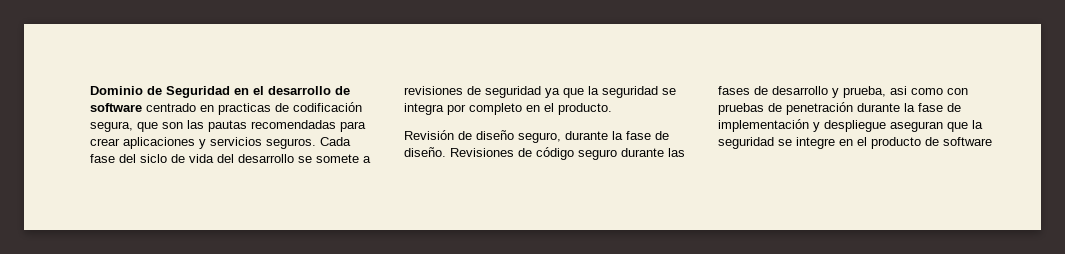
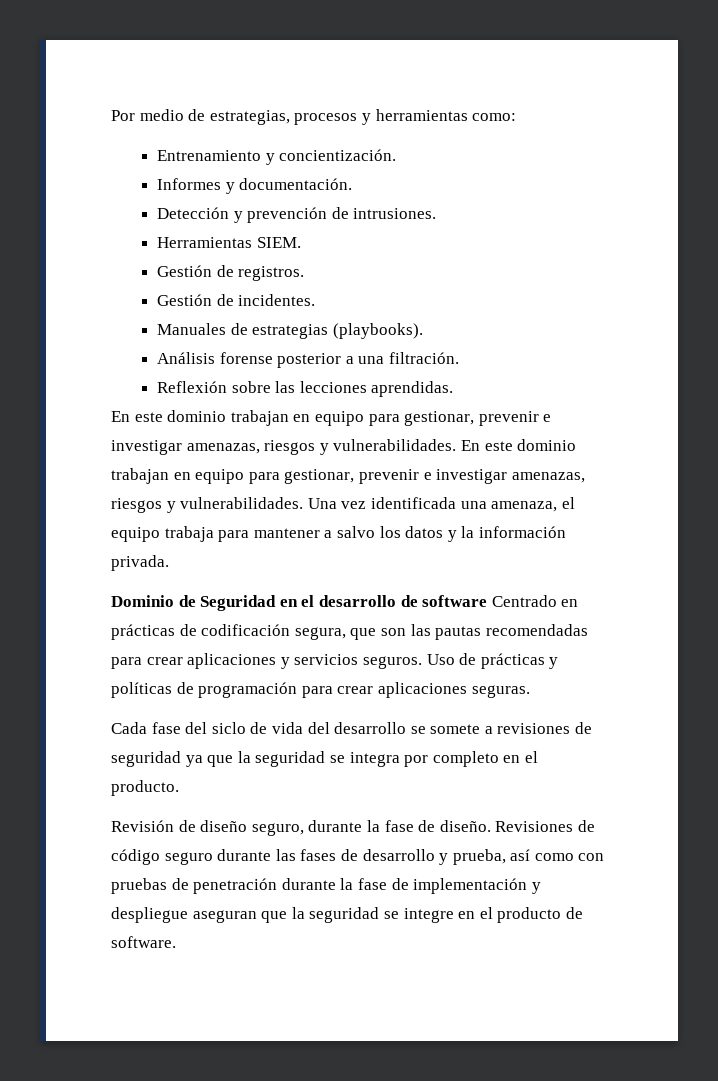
(90, 90) none -> [111,109,517,125] [156,149,397,165] [156,178,353,194] [156,207,437,223] [156,237,301,248] [156,265,305,281] [156,294,316,306] [156,323,423,339] [156,352,459,368] [156,381,454,397] [111,410,552,426] [111,439,577,455] [111,468,585,484] [111,497,575,513] [111,526,566,542] [111,555,169,571] Por medio de estrategias, procesos y herramientas como: // Entrenamiento y concientización. // Informes y documentación. // Detección y prevención de intrusiones. // Herramientas SIEM. // Gestión de registros. // Gestión de incidentes. // Manuales de estrategias (playbooks). // Análisis forense posterior a una filtración. // Reflexión sobre las lecciones aprendidas. // En este dominio trabajan en equipo para gestionar, prevenir e investigar amenazas, riesgos y vulnerabilidades. En este dominio trabajan en equipo para gestionar, prevenir e investigar amenazas, riesgos y vulnerabilidades. Una vez identificada una amenaza, el equipo trabaja para mantener a salvo los datos y la información privada. //
[146,103,271,115] centrado en practicas -> [491,595,579,607] [111,624,175,640] Centrado en prácticas
(316, 143) none -> [426,653,559,669] [111,682,530,698] Uso de prácticas y políticas de programación para crear aplicaciones seguras. //
[890,86,907,95] asi -> [510,849,531,861] así
[943,137,992,146] software -> [111,936,176,948] software.

